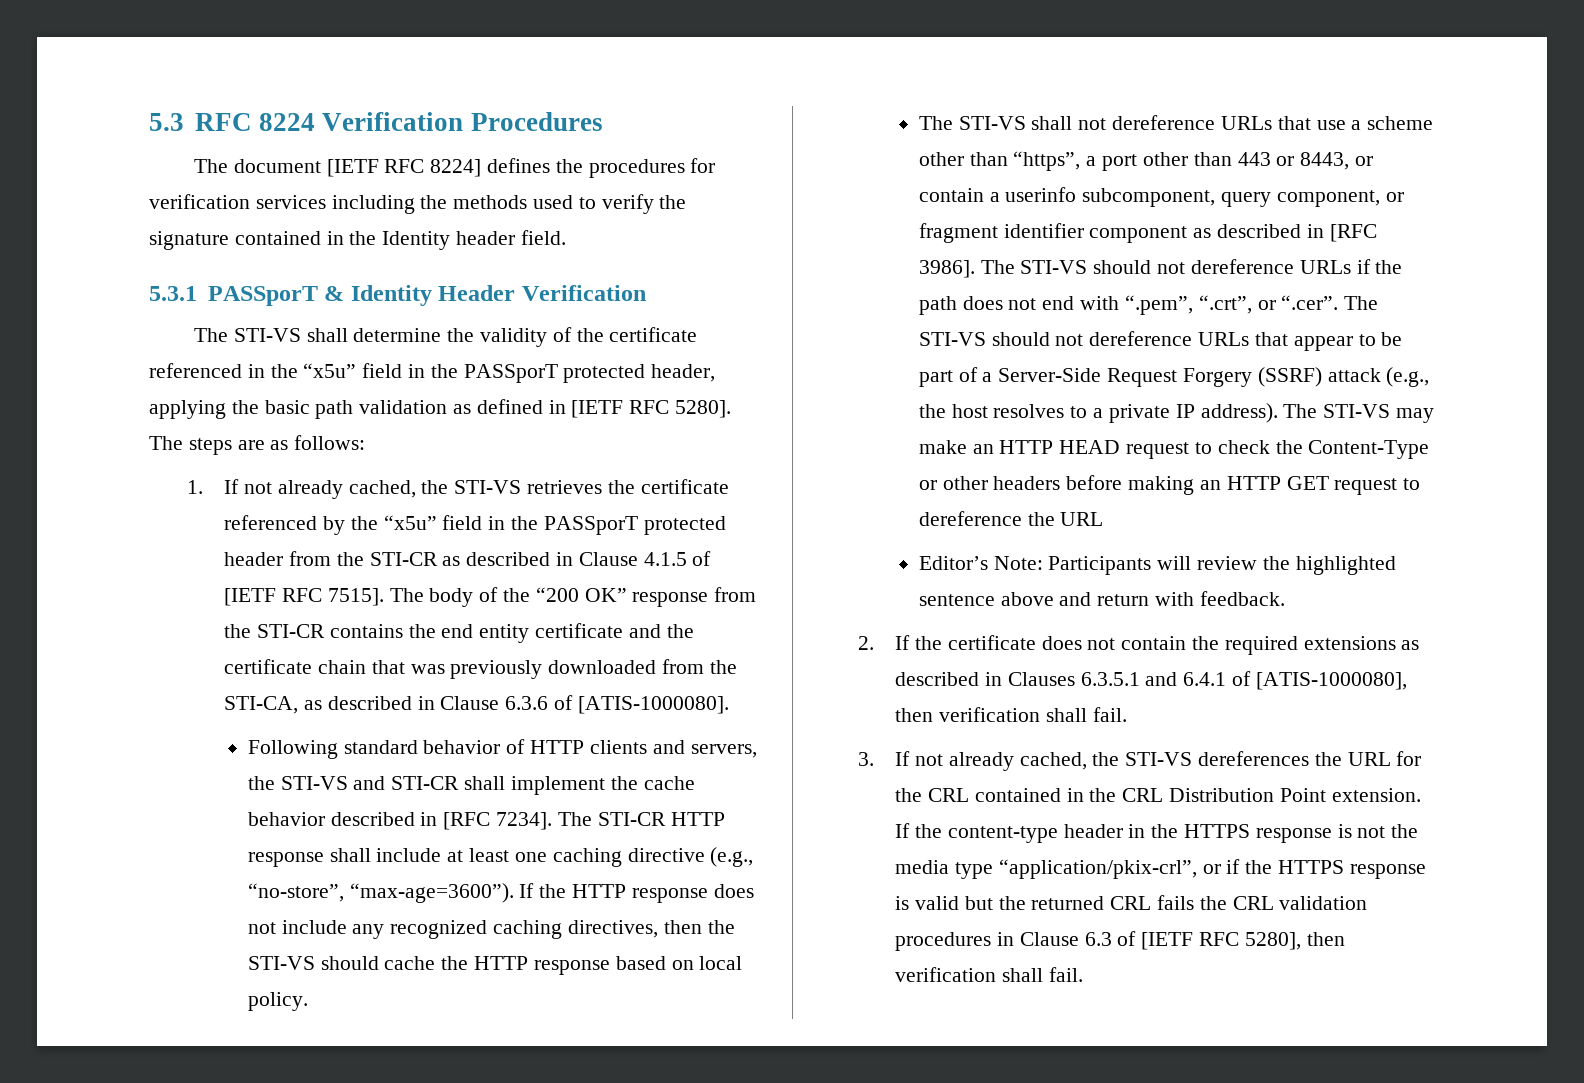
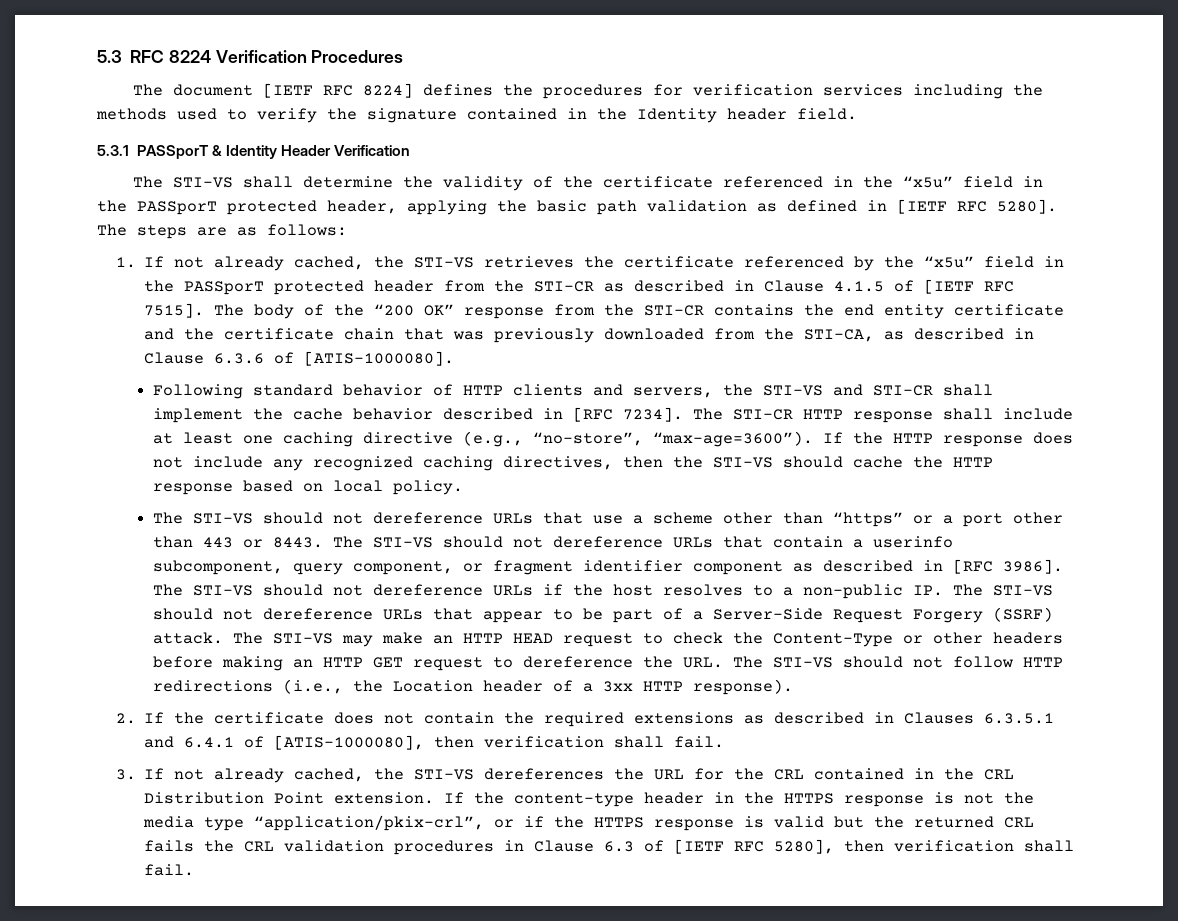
[1031,116,1073,130] shall -> [262,512,323,524] should
[1013,151,1081,171] “https”, -> [832,512,933,527] “https” or
[1300,152,1373,170] 8443, or -> [272,536,763,548] 8443. The STI-VS should not dereference URLs that
[918,295,1339,315] path does not end with “.pem”, “.crt”, or “.cer”. -> [612,584,943,599] host resolves to a non-public IP.
[1327,367,1430,387] [918,403,1278,423] attack (e.g., the host resolves to a private IP address). -> [152,632,223,644] attack.
[1060,512,1104,526] [918,556,1396,575] [918,591,1285,606] URL // Editor’s Note: Participants will review the highlighted sentence above and return with feedback. -> [682,656,1063,668] [152,679,793,695] URL. The STI-VS should not follow HTTP redirections (i.e., the Location header of a 3xx HTTP response).

